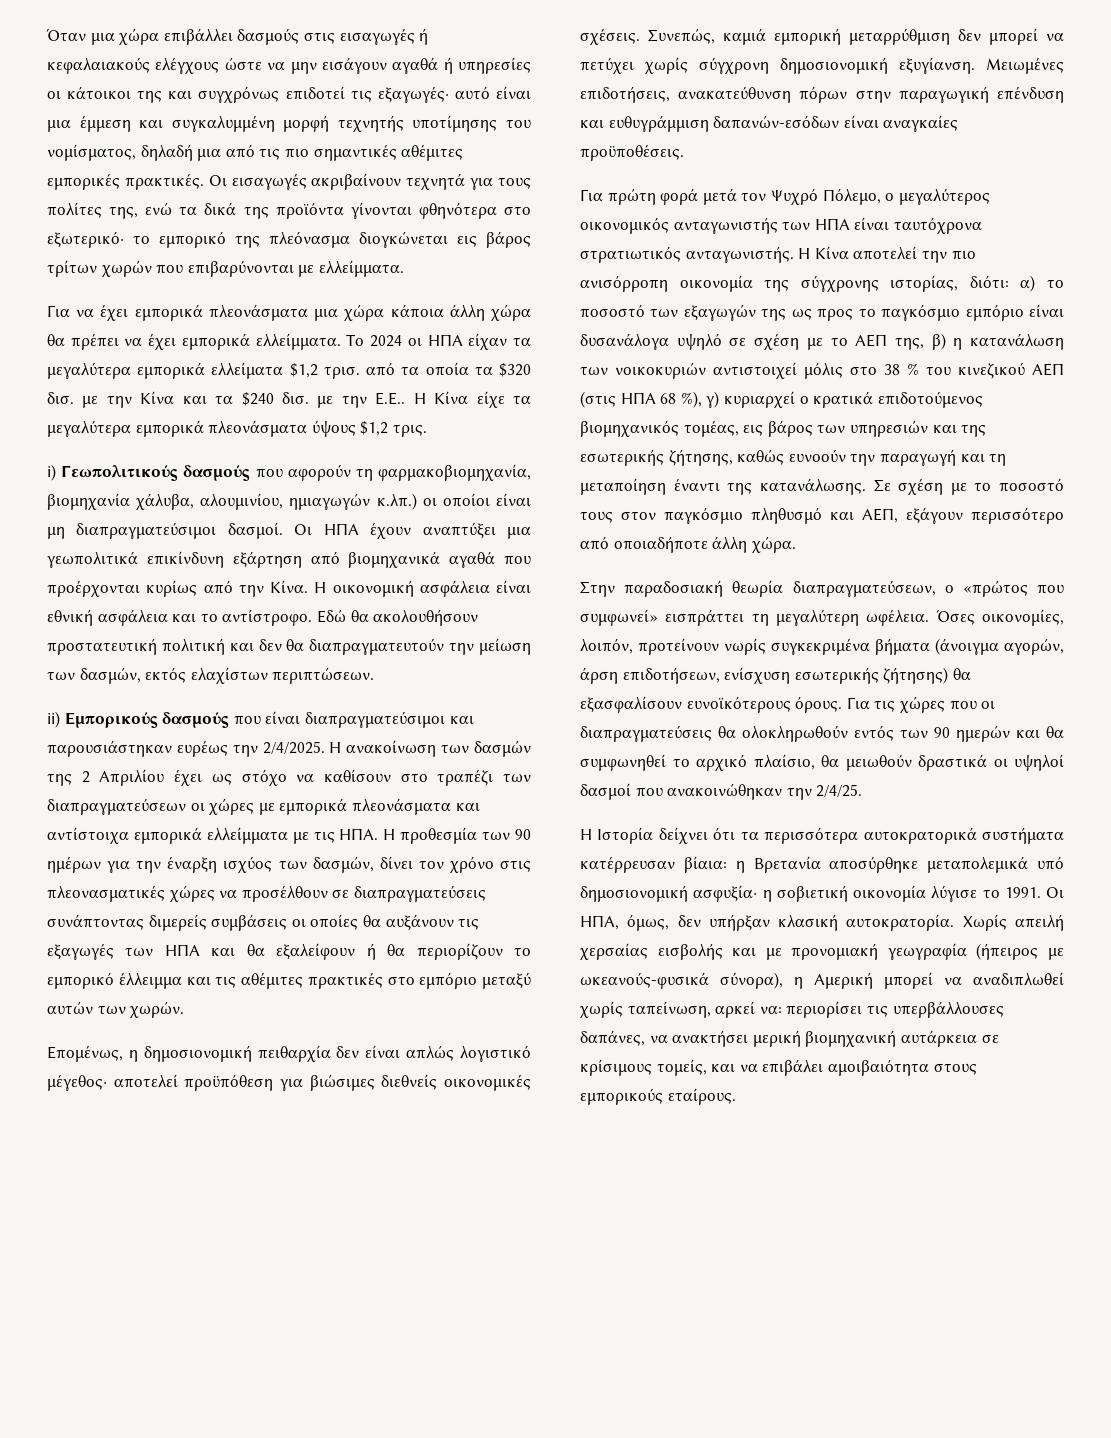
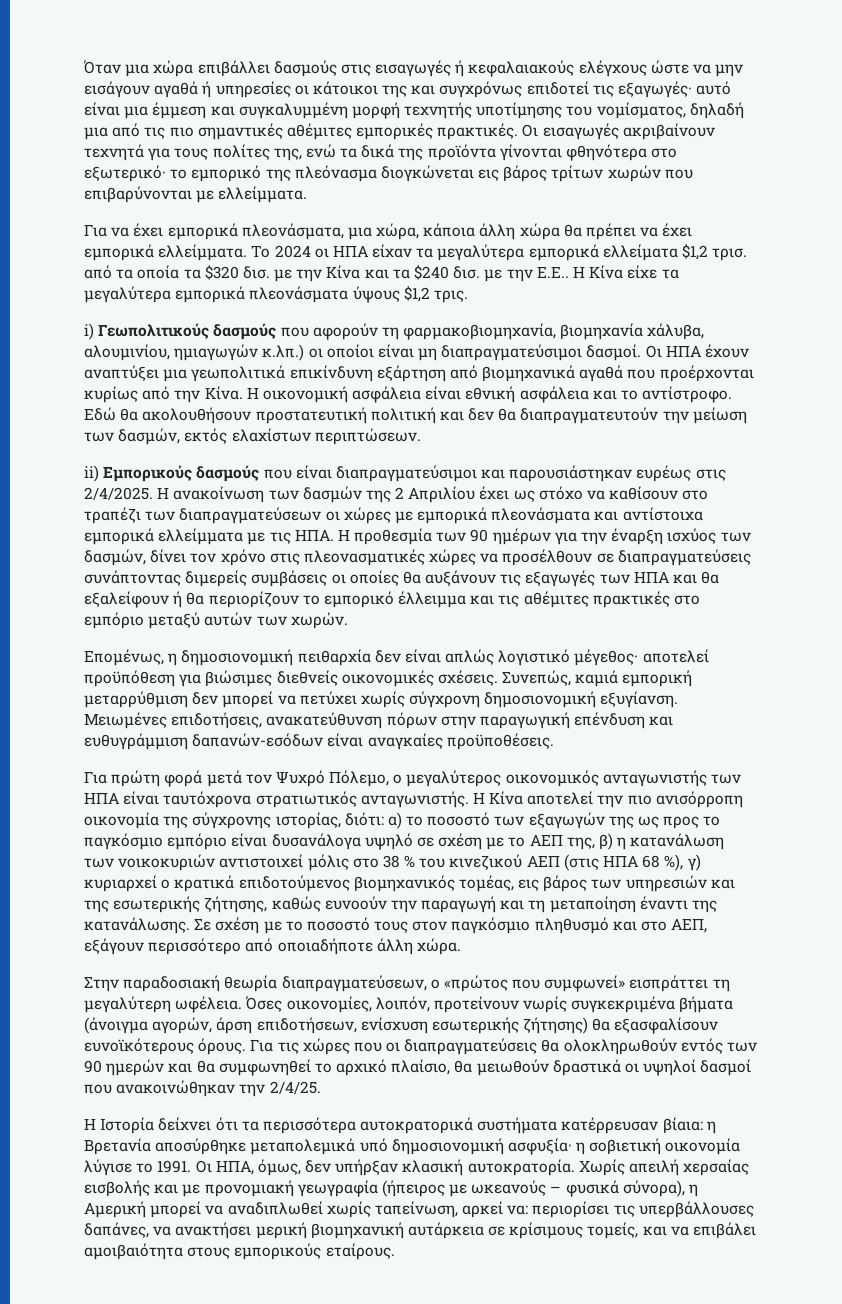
[208,304,385,321] πλεονάσματα μια χώρα -> [241,223,420,240] πλεονάσματα, μια χώρα,
[232,744,258,757] την -> [695,469,726,481] στις
(854, 515) none -> [641,921,668,931] στο
[580,972,709,989] ωκεανούς-φυσικά -> [471,1180,619,1197] ωκεανούς – φυσικά

